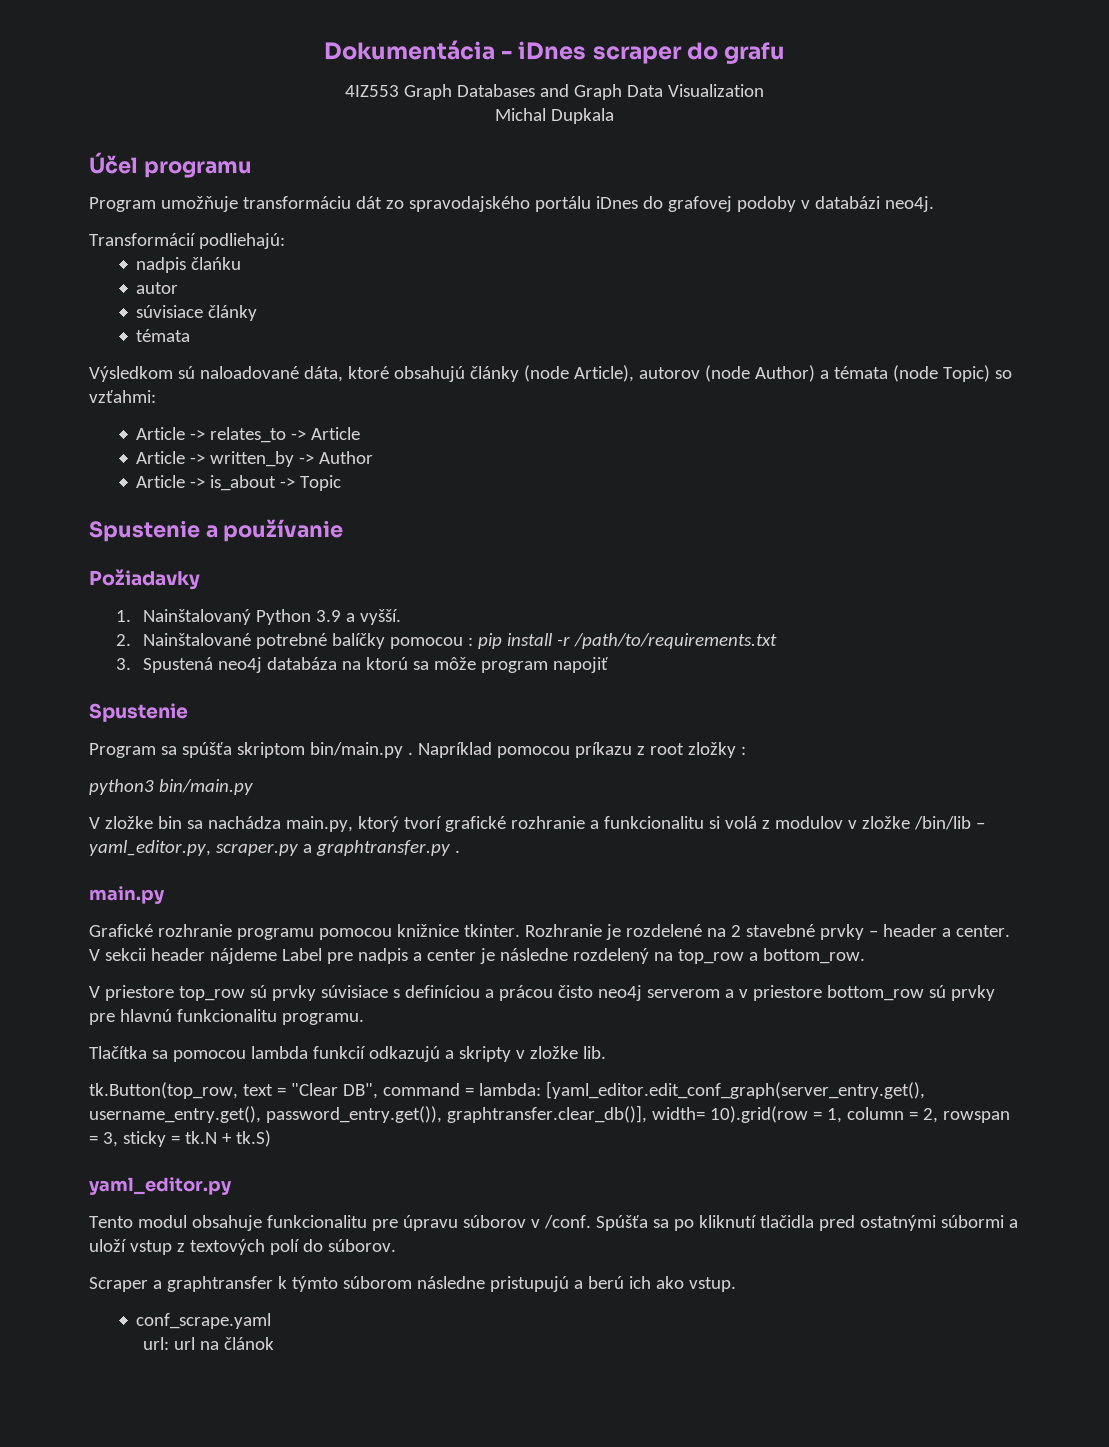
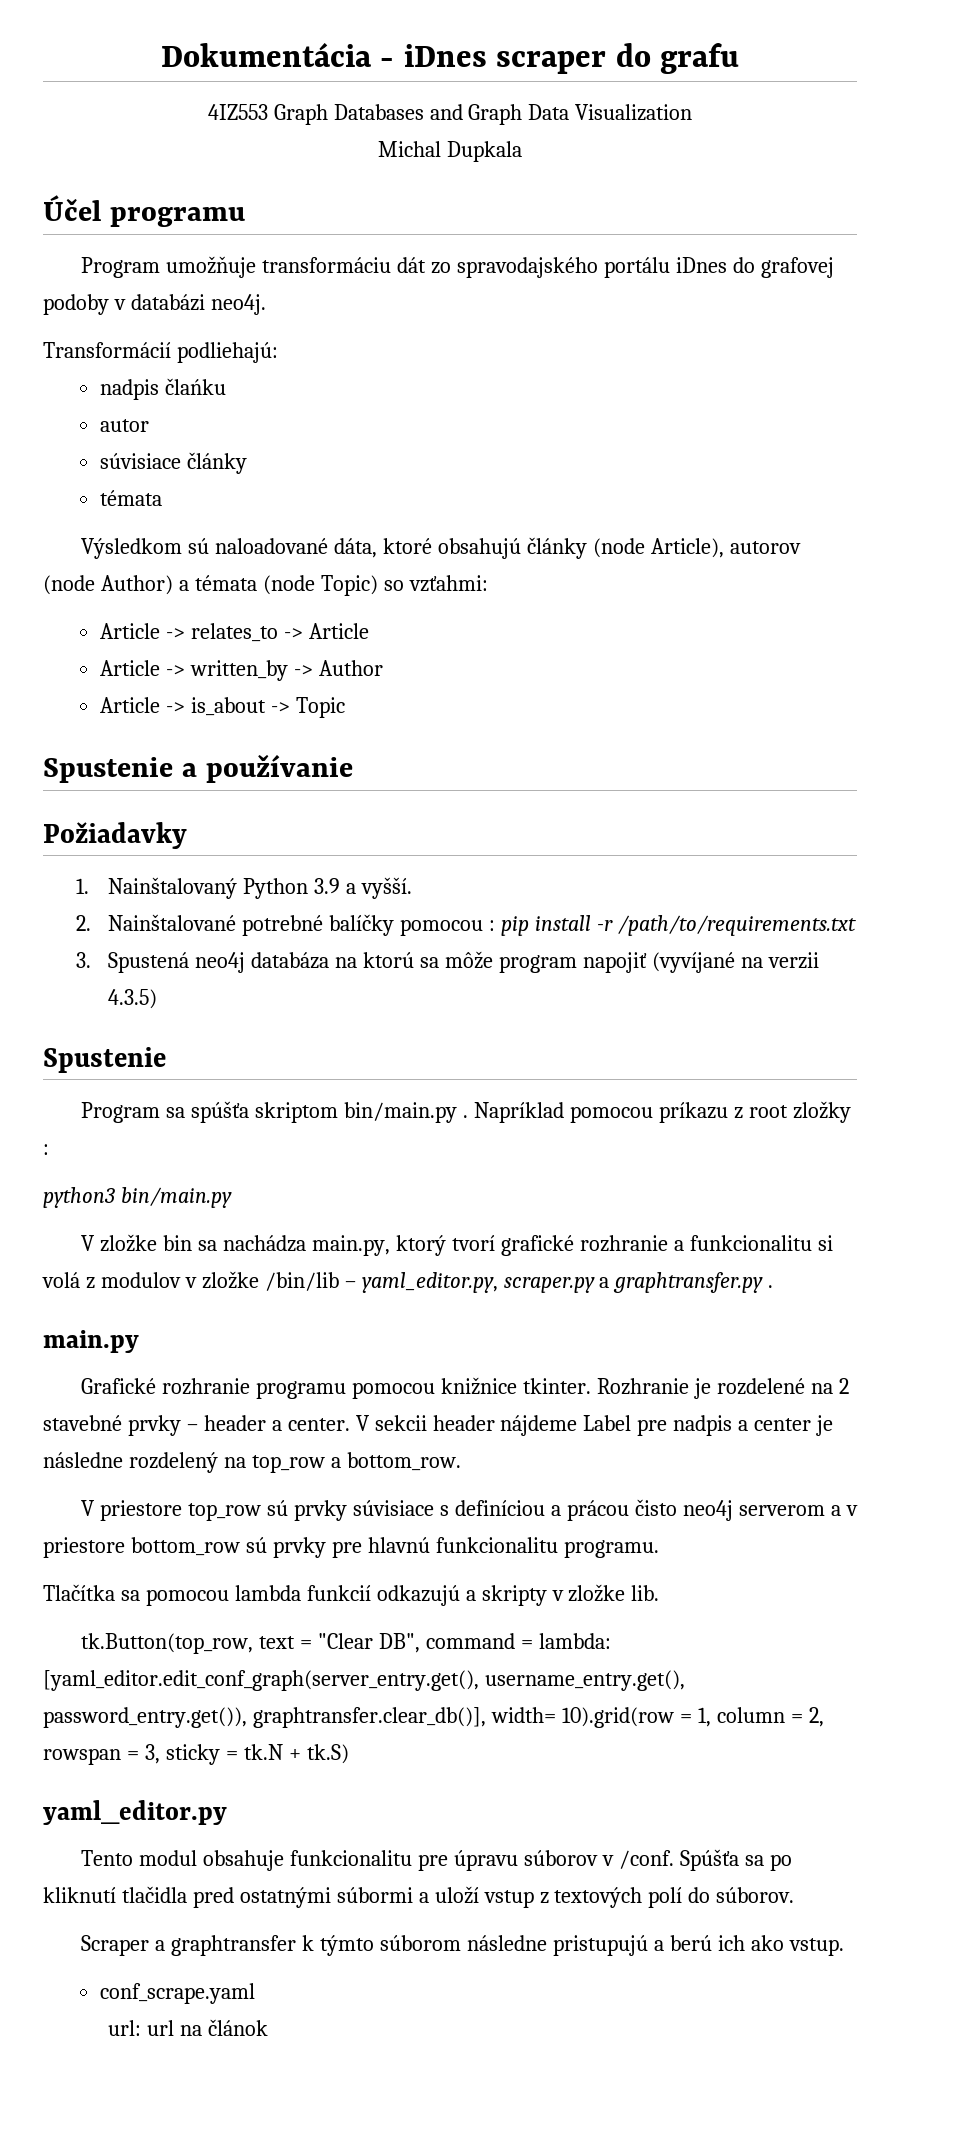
(608, 665) none -> [651,952,819,973] [108,989,158,1009] (vyvíjané na verzii 4.3.5)

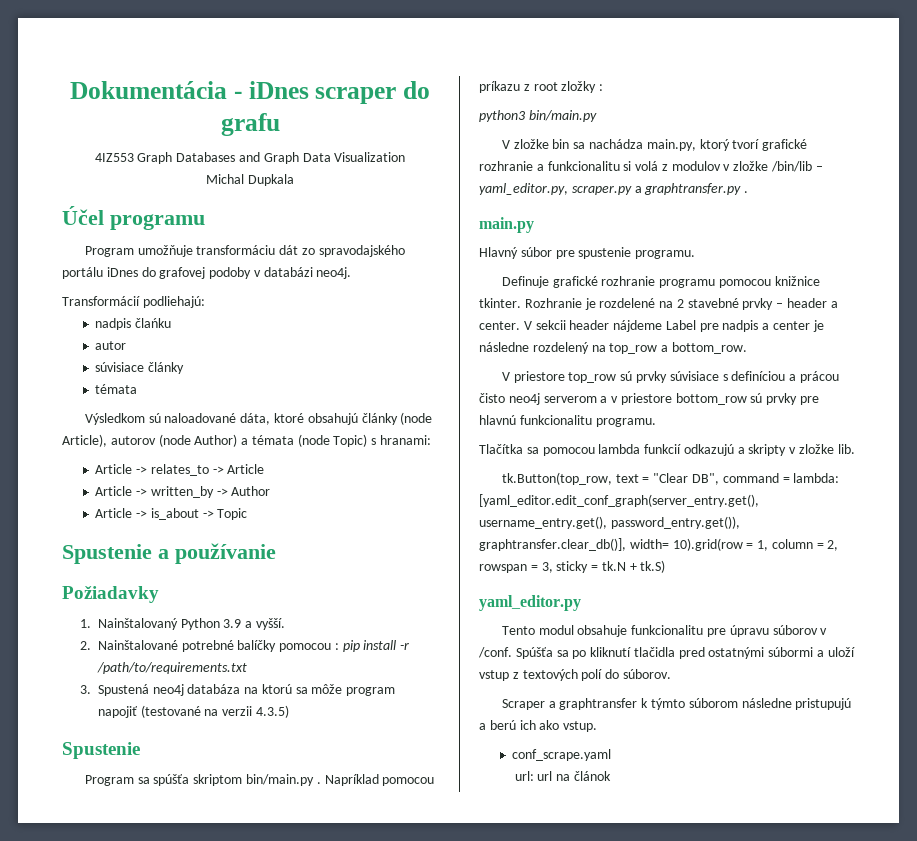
[383,575,488,592] so vzťahmi: -> [371,435,432,445] s hranami:
[651,952,735,973] (vyvíjané -> [140,705,201,718] (testované
[81,1378,157,1394] Grafické -> [479,247,696,259] [501,276,598,288] Hlavný súbor pre spustenie programu. // Definuje grafické

